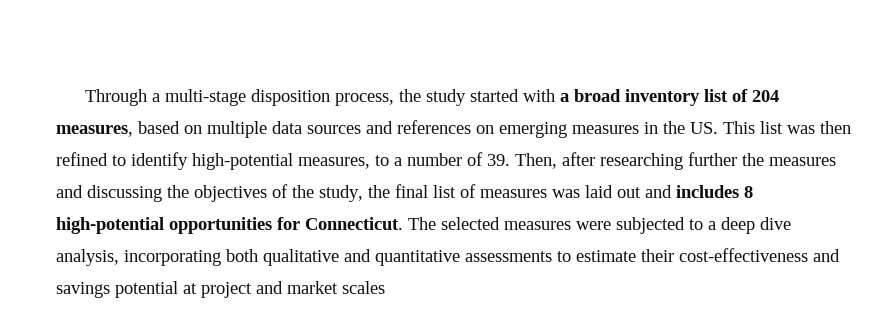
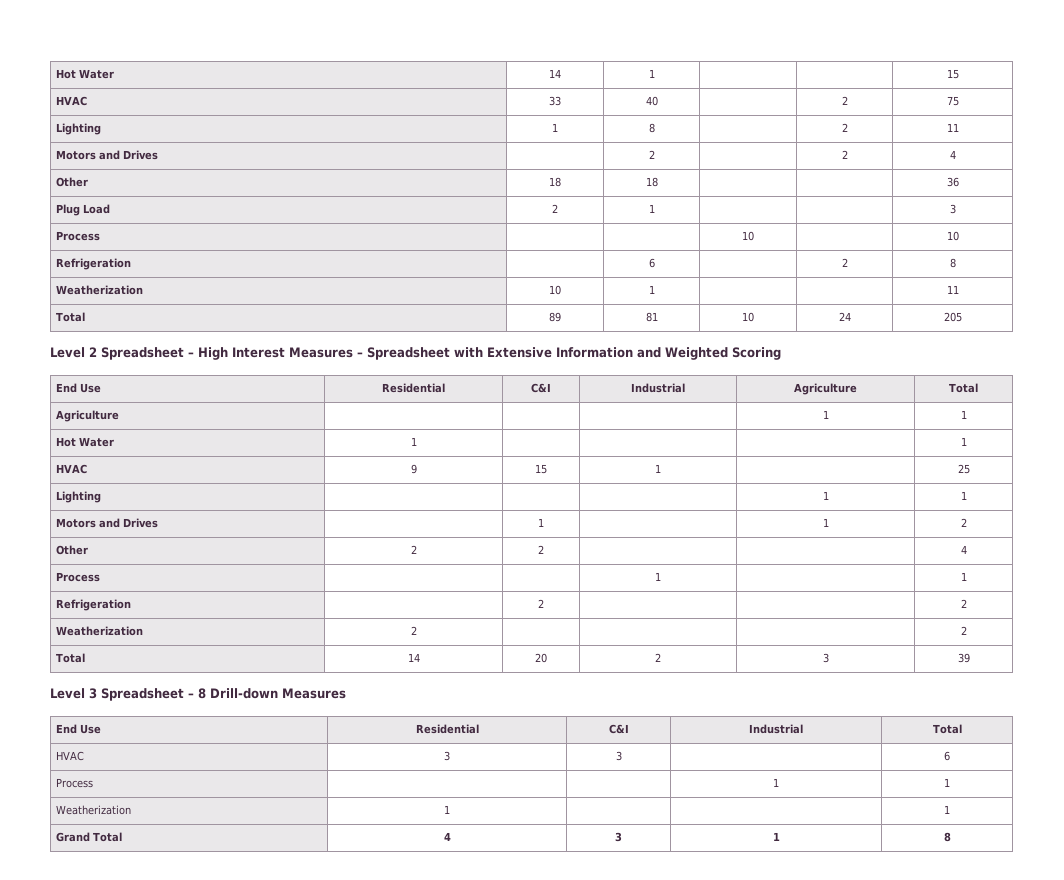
[85,89,780,106] [56,120,851,138] [56,152,836,170] [56,184,753,202] [56,217,791,234] [56,248,840,266] [56,281,385,298] Through a multi-stage disposition process, the study started with a broad inventory list of 204 measures, based on multiple data sources and references on emerging measures in the US. This list was then refined to identify high-potential measures, to a number of 39. Then, after researching further the measures and discussing the objectives of the study, the final list of measures was laid out and includes 8 high-potential opportunities for Connecticut. The selected measures were subjected to a deep dive analysis, incorporating both qualitative and quantitative assessments to estimate their cost-effectiveness and savings potential at project and market scales -> [55,69,114,79] [549,69,561,78] [648,69,655,78] [946,69,959,79] [55,96,87,106] [549,96,561,106] [645,96,658,106] [841,96,848,105] [946,96,959,106] [55,123,101,135] [552,123,558,132] [648,123,655,133] [841,123,848,132] [946,123,959,132] [55,150,158,160] [648,150,655,159] [841,150,848,159] [949,150,956,159] [55,177,88,187] [549,177,561,187] [645,177,658,187] [946,177,959,187] [55,204,110,216] [552,204,558,213] [648,204,655,213] [949,204,956,214] [55,231,100,241] [742,231,754,241] [946,231,959,241] [55,258,131,270] [648,258,655,268] [841,258,848,267] [949,258,956,268] [55,285,143,295] [549,285,561,295] [648,285,655,294] [946,285,959,294] [55,312,85,322] [549,312,561,322] [645,312,658,322] [742,312,754,322] [838,312,851,321] [943,312,962,322] [50,347,781,360] [55,383,101,393] [382,383,445,393] [531,383,551,393] [631,383,685,393] [794,383,857,395] [949,383,979,393] [55,410,119,422] [822,410,829,419] [960,410,967,419] [55,437,114,447] [410,437,417,446] [960,437,967,446] [55,464,87,474] [410,464,417,474] [535,464,547,474] [655,464,661,473] [957,464,970,474] [55,491,101,503] [822,491,829,500] [960,491,967,500] [55,518,158,528] [538,518,544,527] [822,518,829,527] [960,518,967,527] [55,545,88,555] [410,545,417,554] [538,545,544,554] [960,545,967,554] [55,572,100,582] [655,572,661,581] [960,572,967,581] [55,599,131,611] [538,599,544,608] [960,599,967,608] [55,626,143,636] [410,626,417,635] [960,626,967,635] [55,653,85,663] [407,653,420,662] [535,653,547,663] [655,653,661,662] [822,653,829,663] [957,653,970,663] [50,688,346,701] [55,724,101,734] [415,724,479,734] [608,724,629,734] [749,724,803,734] [932,724,962,734] [55,751,84,761] [444,751,450,761] [615,751,622,761] [944,751,950,761] [55,778,93,788] [773,778,779,787] [944,778,950,787] [55,805,131,815] [444,805,450,814] [944,805,950,814] [55,832,122,842] [443,832,451,841] [615,832,622,842] [772,832,780,841] [943,832,951,842] Hot Water | 14 | 1 | | | 15 // HVAC | 33 | 40 | | 2 | 75 // Lighting | 1 | 8 | | 2 | 11 // Motors and Drives | | 2 | | 2 | 4 // Other | 18 | 18 | | | 36 // Plug Load | 2 | 1 | | | 3 // Process | | | 10 | | 10 // Refrigeration | | 6 | | 2 | 8 // Weatherization | 10 | 1 | | | 11 // Total | 89 | 81 | 10 | 24 | 205 // Level 2 Spreadsheet – High Interest Measures – Spreadsheet with Extensive Information and Weighted Scoring // End Use | Residential | C&I | Industrial | Agriculture | Total // Agriculture | | | | 1 | 1 // Hot Water | 1 | | | | 1 // HVAC | 9 | 15 | 1 | | 25 // Lighting | | | | 1 | 1 // Motors and Drives | | 1 | | 1 | 2 // Other | 2 | 2 | | | 4 // Process | | | 1 | | 1 // Refrigeration | | 2 | | | 2 // Weatherization | 2 | | | | 2 // Total | 14 | 20 | 2 | 3 | 39 // Level 3 Spreadsheet – 8 Drill-down Measures // End Use | Residential | C&I | Industrial | Total // HVAC | 3 | 3 | | 6 // Process | | | 1 | 1 // Weatherization | 1 | | | 1 // Grand Total | 4 | 3 | 1 | 8

